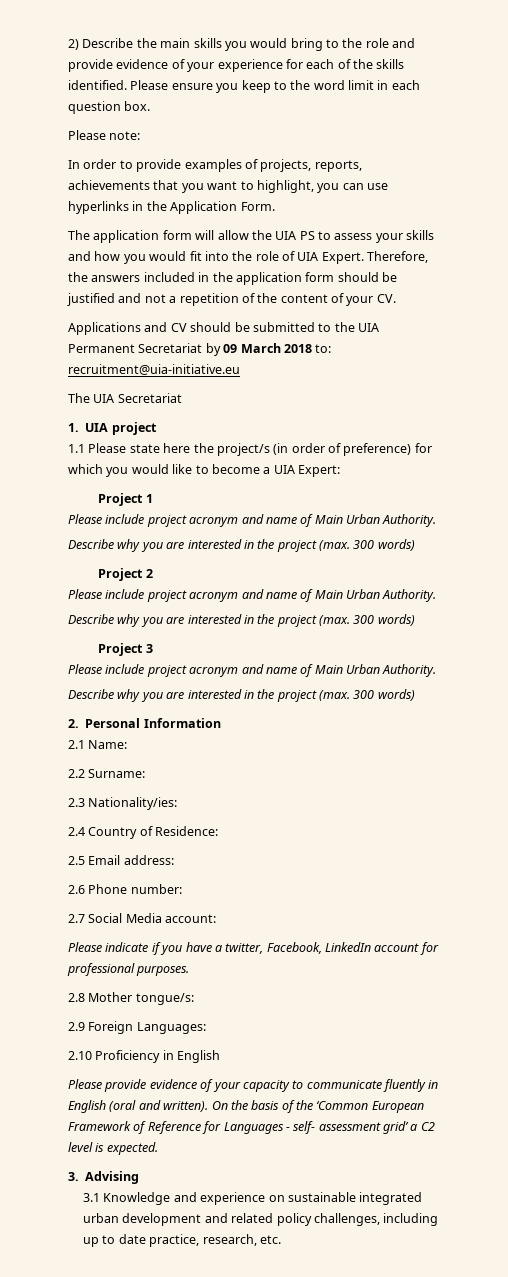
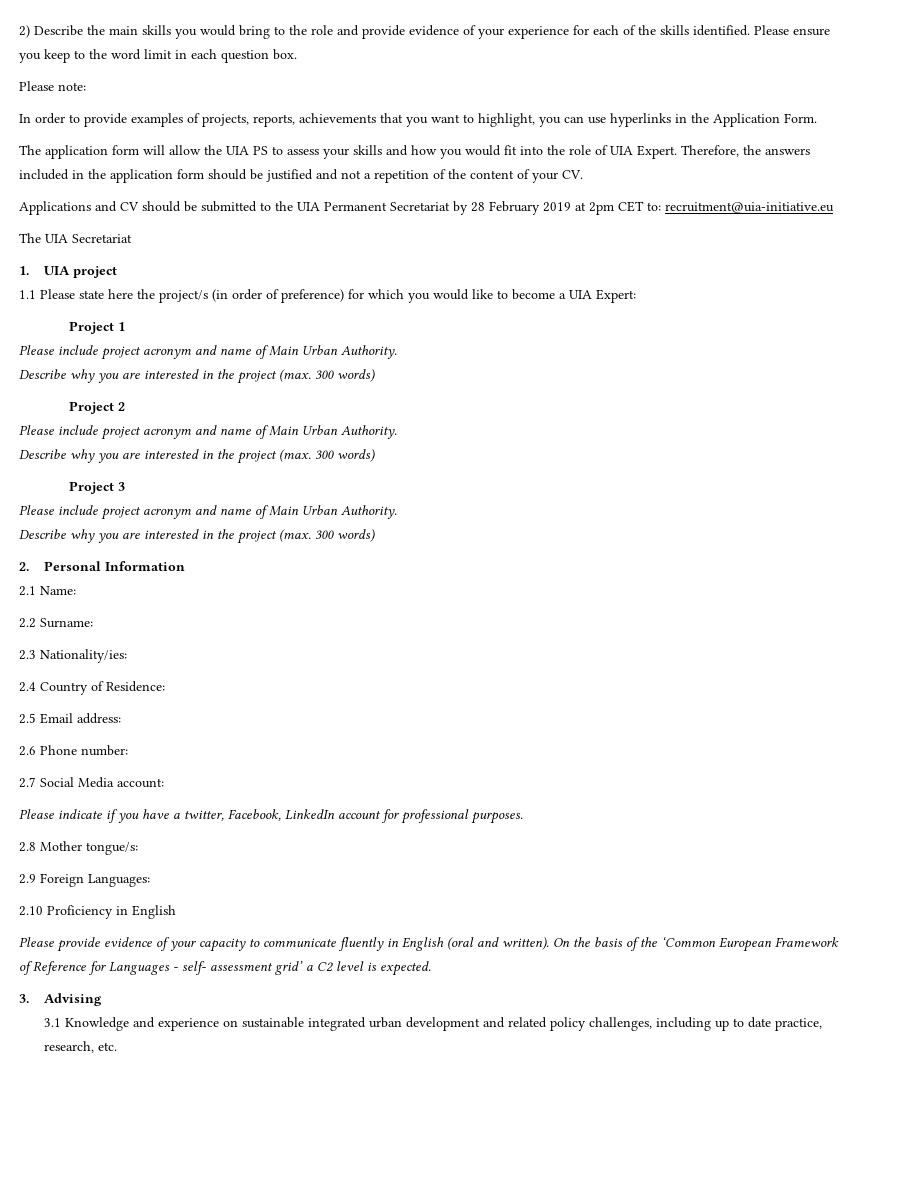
[223,343,312,353] 09 March 2018 -> [471,201,644,215] 28 February 2019 at 2pm CET

